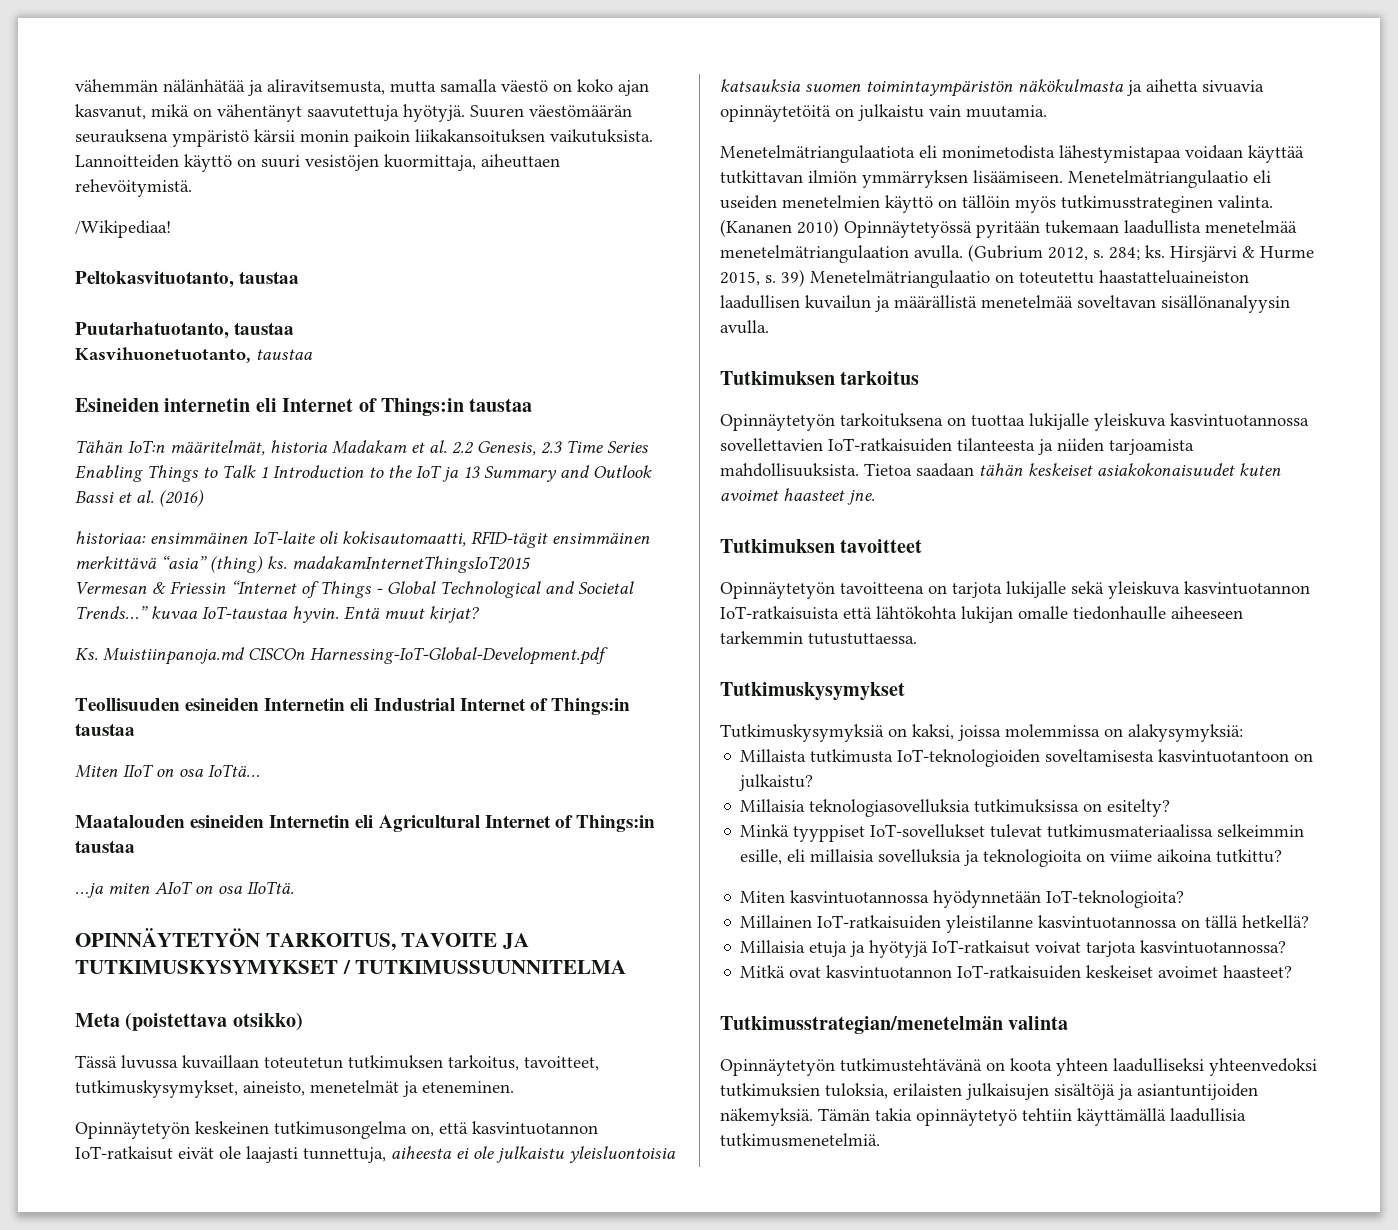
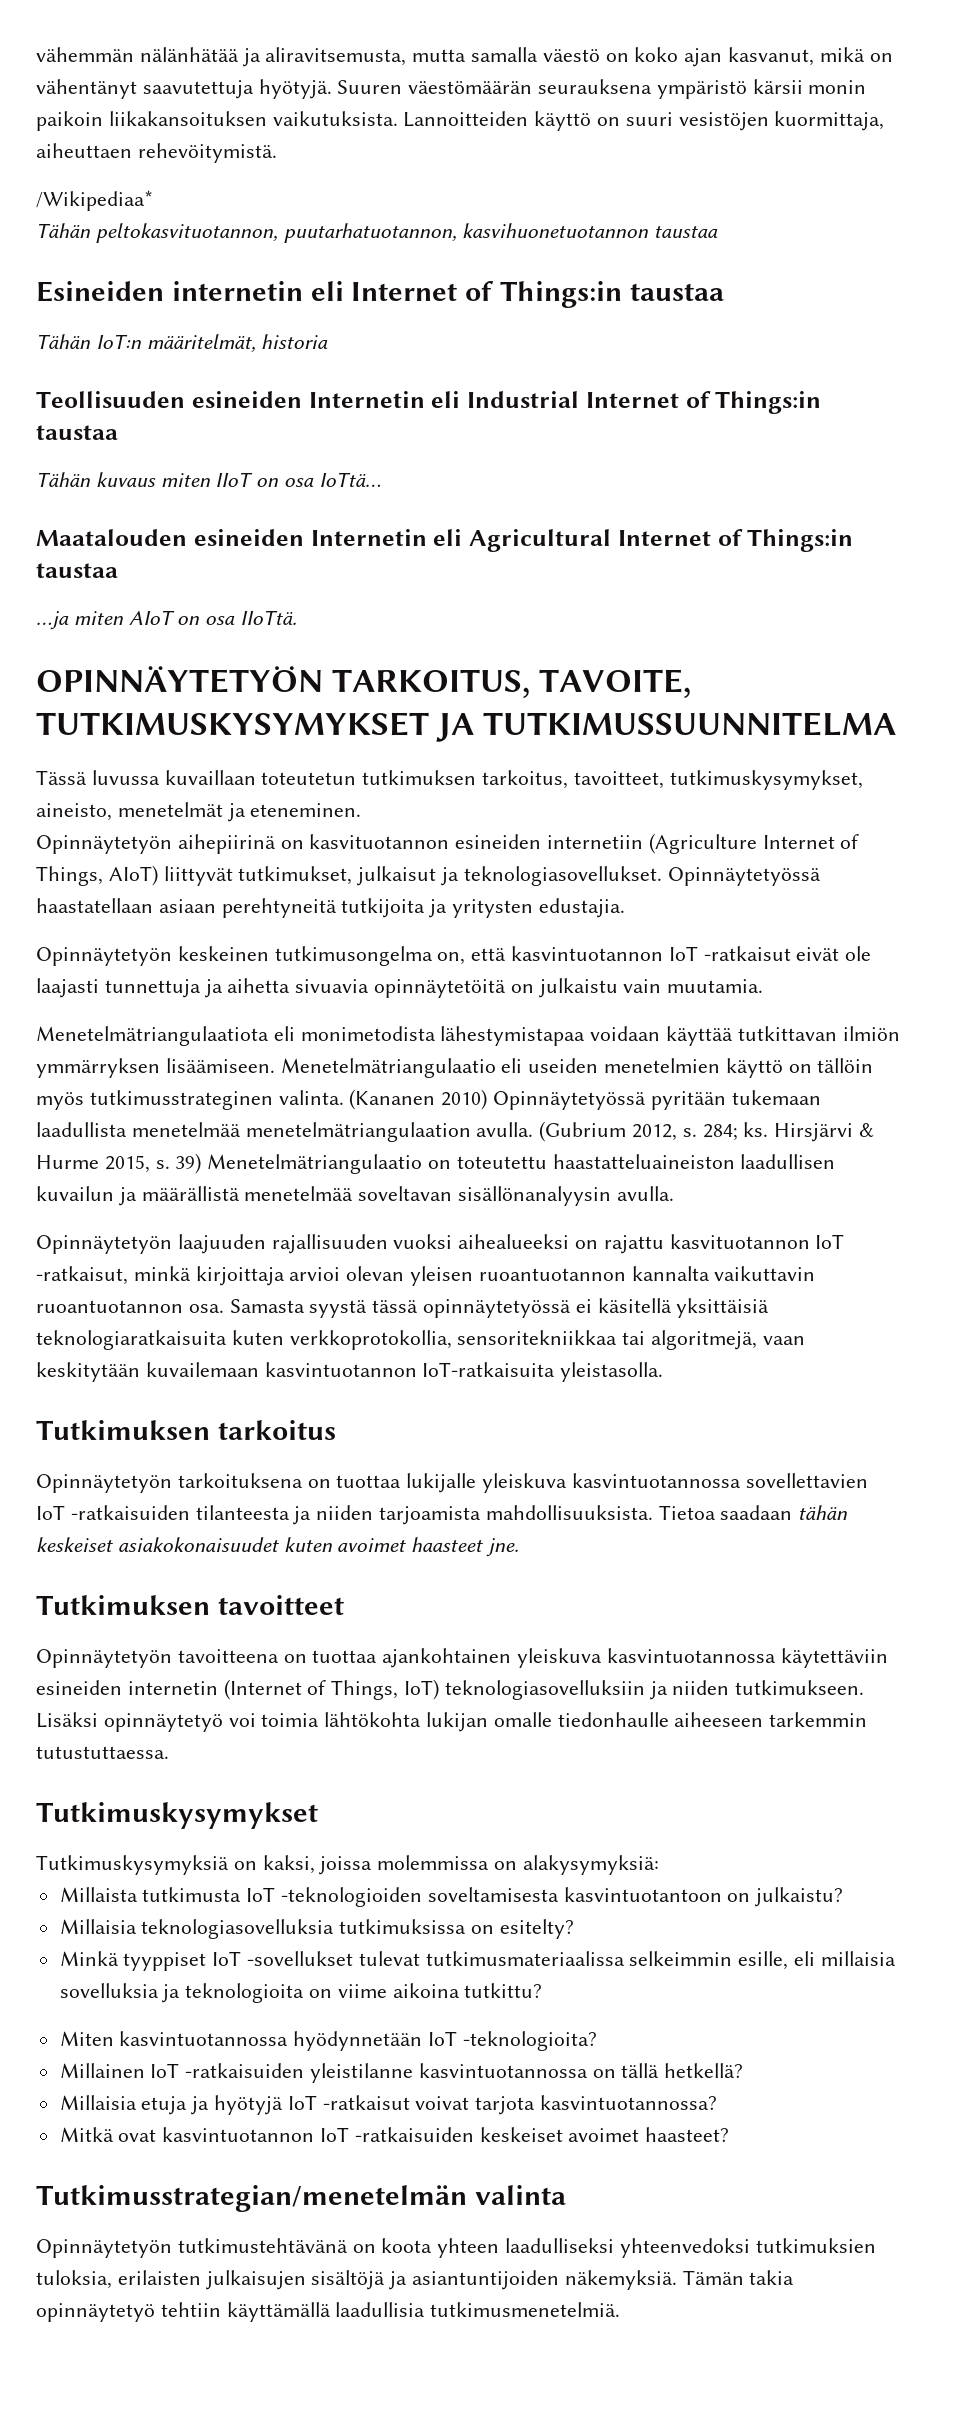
[75,220,171,238] [75,271,300,288] [75,322,295,339] [75,347,251,363] /Wikipediaa! // Peltokasvituotanto, taustaa // Puutarhatuotanto, taustaa // Kasvihuonetuotanto, -> [36,190,153,211] [36,223,650,243] /Wikipediaa* // Tähän peltokasvituotannon, puutarhatuotannon, kasvihuonetuotannon
[332,440,648,456] [75,465,652,482] [75,489,204,507] [75,531,650,548] [75,555,531,573] [75,580,634,598] [75,606,479,623] [75,647,608,665] Madakam et al. 2.2 Genesis, 2.3 Time Series Enabling Things to Talk 1 Introduction to the IoT ja 13 Summary and Outlook Bassi et al. (2016) // historiaa: ensimmäinen IoT-laite oli kokisautomaatti, RFID-tägit ensimmäinen merkittävä “asia” (thing) ks. madakamInternetThingsIoT2015 // Vermesan & Friessin “Internet of Things - Global Technological and Societal Trends…” kuvaa IoT-taustaa hyvin. Entä muut kirjat? // Ks. Muistiinpanoja.md CISCOn Harnessing-IoT-Global-Development.pdf -> (329, 341) none
[75,765,118,778] Miten -> [36,472,211,487] Tähän kuvaus miten
[401,933,530,949] [75,960,627,974] [75,1013,303,1031] TAVOITE JA TUTKIMUSKYSYMYKSET / TUTKIMUSSUUNNITELMA // Meta (poistettava otsikko) -> [539,669,692,698] [36,712,897,742] TAVOITE, TUTKIMUSKYSYMYKSET JA TUTKIMUSSUUNNITELMA
(514, 1087) none -> [36,833,860,854] [36,865,821,886] [36,898,625,918] // Opinnäytetyön aihepiirinä on kasvituotannon esineiden internetiin (Agriculture Internet of Things, AIoT) liittyvät tutkimukset, julkaisut ja teknologiasovellukset. Opinnäytetyössä haastatellaan asiaan perehtyneitä tutkijoita ja yritysten edustajia.
[75,1146,173,1160] IoT-ratkaisut -> [668,946,791,961] IoT -ratkaisut
[303,1146,676,1163] [720,79,1124,97] tunnettuja, aiheesta ei ole julkaistu yleisluontoisia katsauksia suomen toimintaympäristön näkökulmasta -> [104,979,201,998] tunnettuja
(769, 327) none -> [36,1234,845,1254] [36,1266,816,1286] [36,1298,770,1318] [36,1330,805,1350] [36,1362,664,1382] // Opinnäytetyön laajuuden rajallisuuden vuoksi aihealueeksi on rajattu kasvituotannon IoT -ratkaisut, minkä kirjoittaja arvioi olevan yleisen ruoantuotannon kannalta vaikuttavin ruoantuotannon osa. Samasta syystä tässä opinnäytetyössä ei käsitellä yksittäisiä teknologiaratkaisuita kuten verkkoprotokollia, sensoritekniikkaa tai algoritmejä, vaan keskitytään kuvailemaan kasvintuotannon IoT-ratkaisuita yleistasolla.
[828,438,952,452] IoT-ratkaisuiden -> [36,1505,190,1520] IoT -ratkaisuiden
[952,581,1310,599] [720,606,872,620] tarjota lukijalle sekä yleiskuva kasvintuotannon IoT-ratkaisuista että -> [312,1648,888,1668] [36,1679,865,1700] [36,1712,320,1732] tuottaa ajankohtainen yleiskuva kasvintuotannossa käytettäviin esineiden internetin (Internet of Things, IoT) teknologiasovelluksiin ja niiden tutkimukseen. Lisäksi opinnäytetyö voi toimia
[897,749,1041,767] IoT-teknologioiden -> [246,1887,423,1907] IoT -teknologioiden
[870,824,986,838] IoT-sovellukset -> [212,1951,354,1966] IoT -sovellukset
[1046,890,1185,908] IoT-teknologioita? -> [428,2031,597,2051] IoT -teknologioita?
[817,915,942,929] IoT-ratkaisuiden -> [150,2063,305,2078] IoT -ratkaisuiden
[932,940,1031,954] IoT-ratkaisut -> [287,2095,410,2110] IoT -ratkaisut
[957,965,1082,979] IoT-ratkaisuiden -> [320,2127,474,2142] IoT -ratkaisuiden

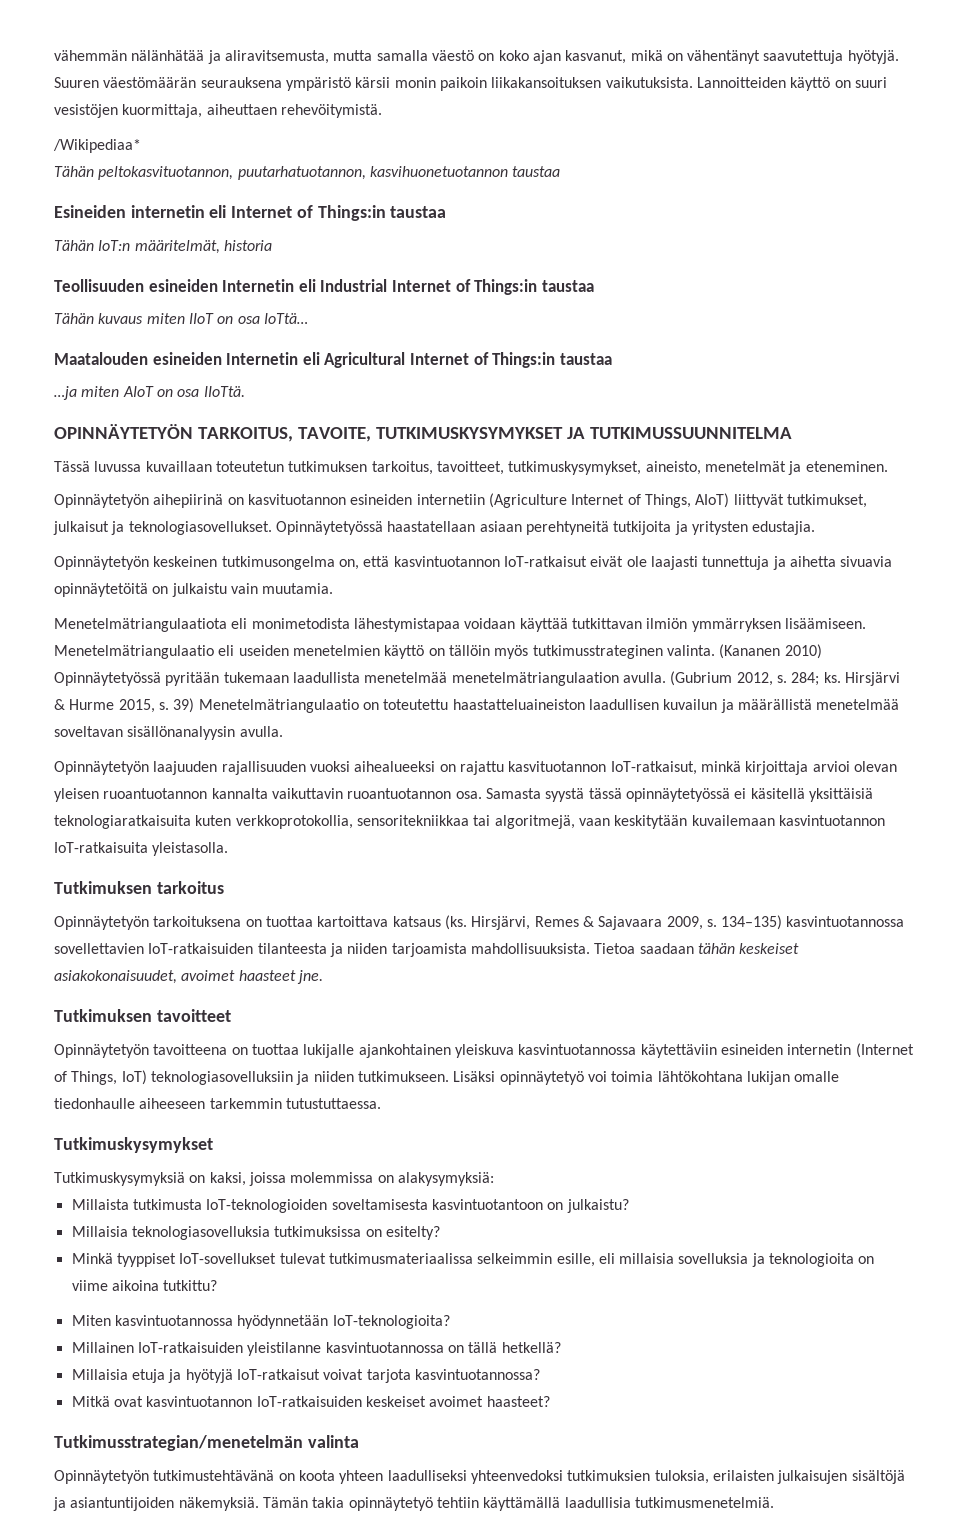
[668,946,791,961] IoT -ratkaisut -> [503,556,587,567] IoT-ratkaisut
[815,1234,845,1249] [36,1266,128,1285] IoT -ratkaisut, -> [610,761,697,775] IoT-ratkaisut,
[406,1473,868,1493] [36,1505,190,1520] lukijalle yleiskuva kasvintuotannossa sovellettavien IoT -ratkaisuiden -> [317,915,905,930] [54,943,254,954] kartoittava katsaus (ks. Hirsjärvi, Remes & Sajavaara 2009, s. 134–135) kasvintuotannossa sovellettavien IoT-ratkaisuiden
[117,1537,333,1552] asiakokonaisuudet kuten -> [54,970,177,984] asiakokonaisuudet,
(378, 1656) none -> [303,1044,355,1058] lukijalle
[324,1712,422,1727] lähtökohta -> [657,1071,743,1082] lähtökohtana
[246,1887,423,1907] IoT -teknologioiden -> [206,1199,328,1213] IoT-teknologioiden
[212,1951,354,1966] IoT -sovellukset -> [179,1253,277,1264] IoT-sovellukset
[428,2031,597,2051] IoT -teknologioita? -> [332,1315,450,1329] IoT-teknologioita?
[150,2063,305,2078] IoT -ratkaisuiden -> [137,1342,243,1353] IoT-ratkaisuiden
[287,2095,410,2110] IoT -ratkaisut -> [236,1369,320,1380] IoT-ratkaisut
[320,2127,474,2142] IoT -ratkaisuiden -> [256,1396,362,1407] IoT-ratkaisuiden

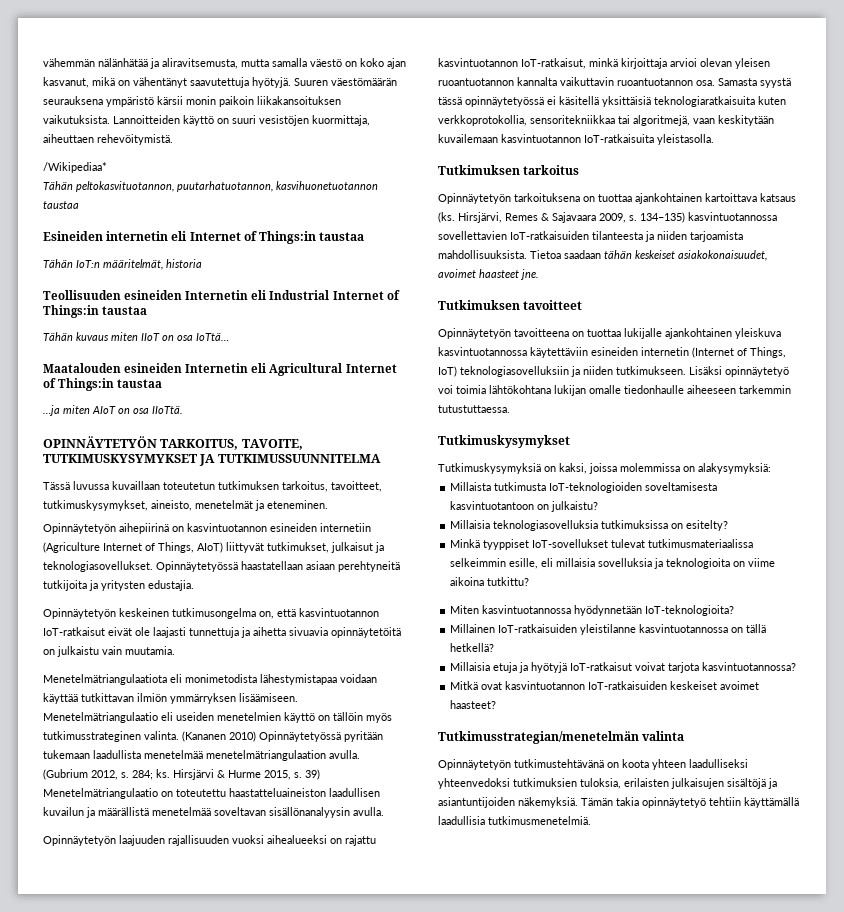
[247,494,346,505] kasvituotannon -> [187,523,267,532] kasvintuotannon
[508,761,607,772] kasvituotannon -> [438,58,518,67] kasvintuotannon
(313, 921) none -> [635,193,702,204] ajankohtainen

